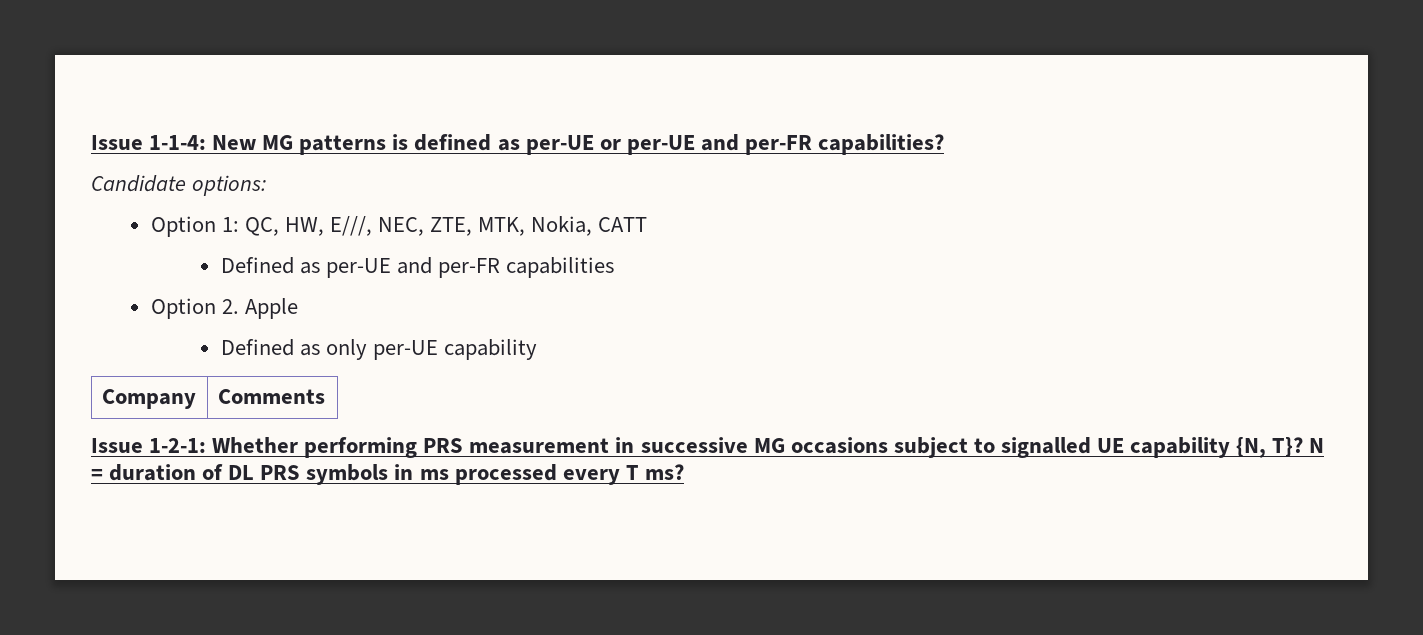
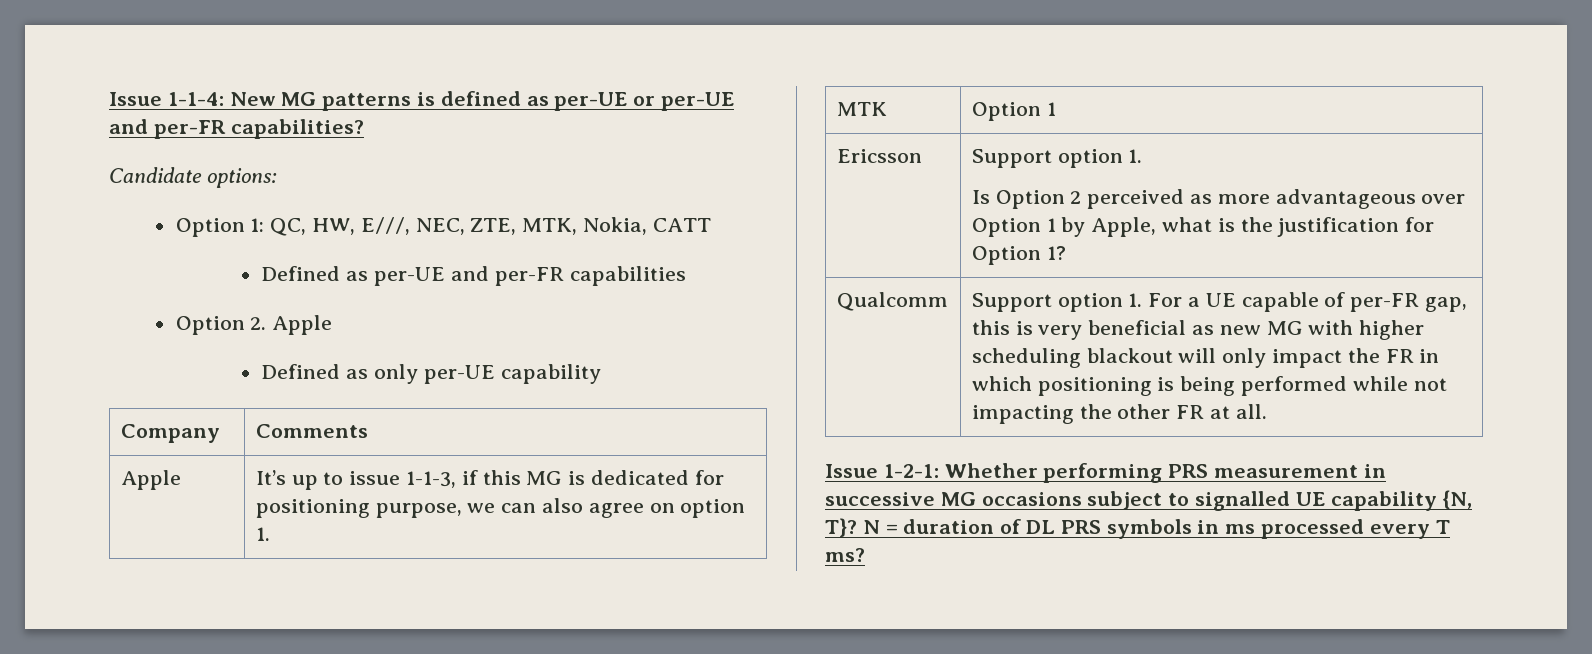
(325, 396) none -> [120,470,181,490] [255,470,724,490] [255,498,746,518] [255,527,270,541] [836,102,887,116] [971,102,1056,121] [836,149,922,163] [971,149,1143,168] [971,189,1466,209] [971,217,1435,237] [971,246,1066,265] [836,292,948,311] [971,292,1467,312] [971,320,1425,340] [971,348,1440,368] [971,376,1447,396] [971,404,1267,424] // Apple | It’s up to issue 1-1-3, if this MG is dedicated for positioning purpose, we can also agree on option 1. // MTK | Option 1 // Ericsson | Support option 1. // Is Option 2 perceived as more advantageous over Option 1 by Apple, what is the justification for Option 1? // Qualcomm | Support option 1. For a UE capable of per-FR gap, this is very beneficial as new MG with higher scheduling blackout will only impact the FR in which positioning is being performed while not impacting the other FR at all.

